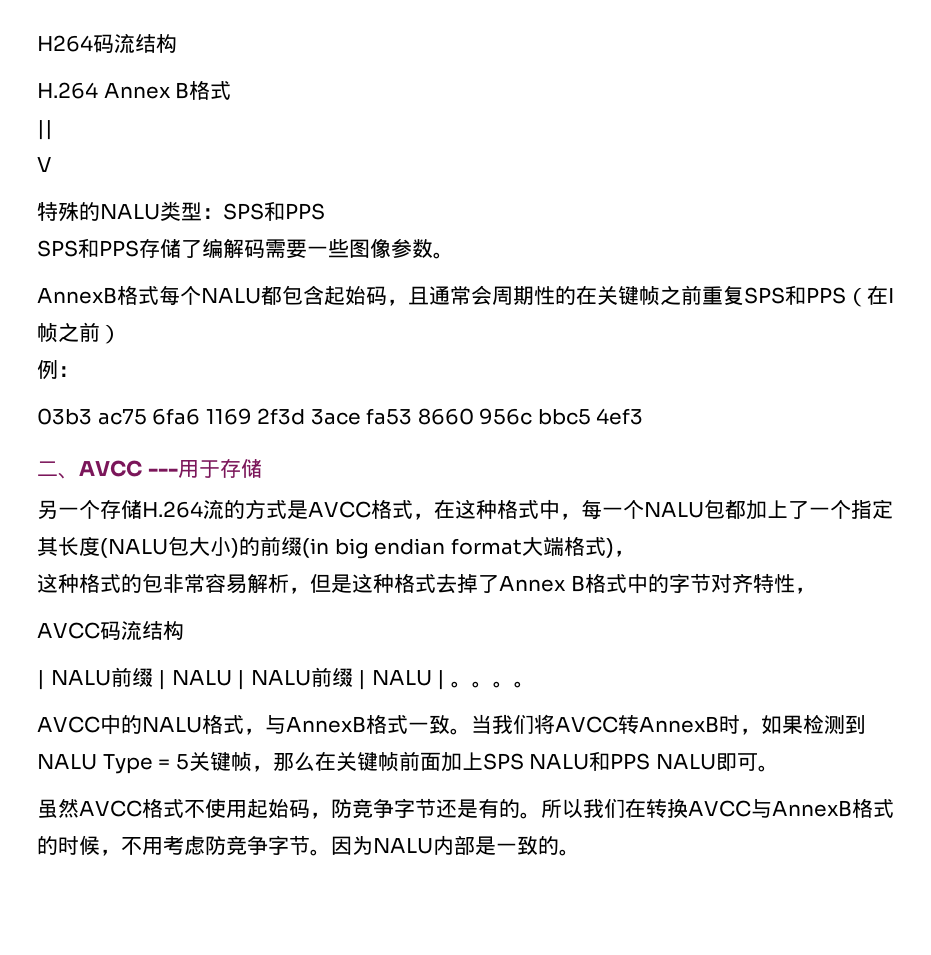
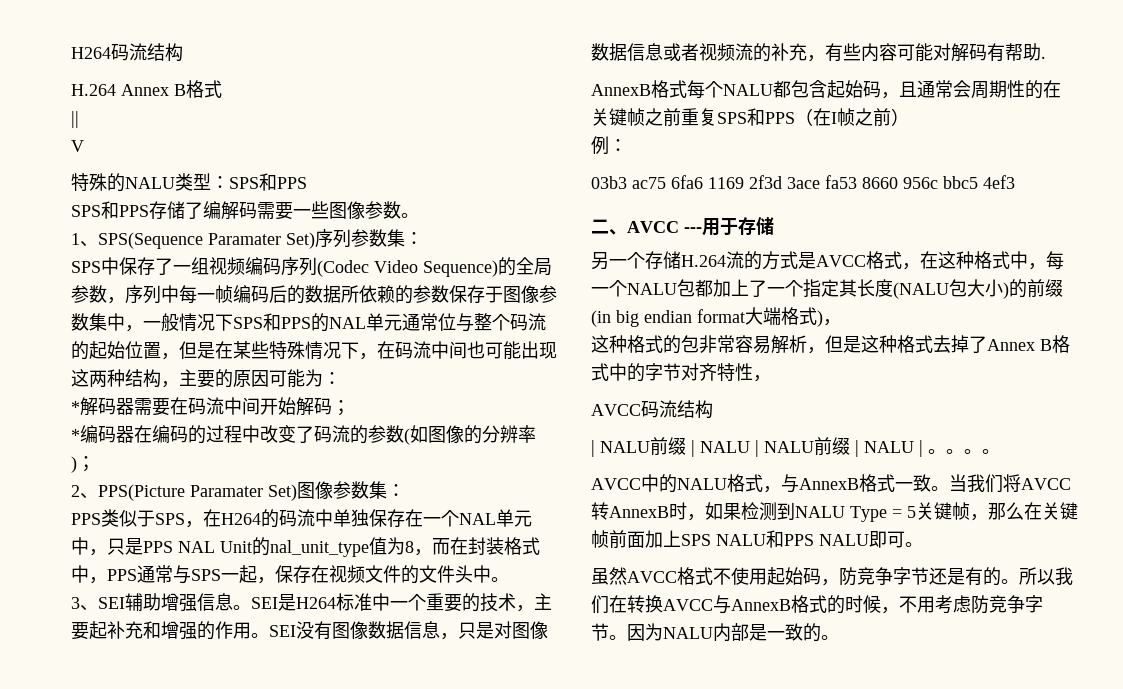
(454, 255) none -> [71,229,423,249] [71,257,552,277] [71,285,557,304] [71,313,546,332] [71,341,557,360] [71,369,341,388] [71,397,350,416] [71,425,536,445] [71,456,95,473] [71,481,405,501] [71,509,532,528] [71,537,540,557] [71,565,509,584] [71,593,552,612] [71,621,548,640] [591,43,1046,62] // 1、SPS(Sequence Paramater Set)序列参数集： // SPS中保存了一组视频编码序列(Codec Video Sequence)的全局参数，序列中每一帧编码后的数据所依赖的参数保存于图像参数集中，一般情况下SPS和PPS的NAL单元通常位与整个码流的起始位置，但是在某些特殊情况下，在码流中间也可能出现这两种结构，主要的原因可能为： // *解码器需要在码流中间开始解码； // *编码器在编码的过程中改变了码流的参数(如图像的分辨率)； // 2、PPS(Picture Paramater Set)图像参数集： // PPS类似于SPS，在H264的码流中单独保存在一个NAL单元中，只是PPS NAL Unit的nal_unit_type值为8，而在封装格式中，PPS通常与SPS一起，保存在视频文件的文件头中。 // 3、SEI辅助增强信息。SEI是H264标准中一个重要的技术，主要起补充和增强的作用。SEI没有图像数据信息，只是对图像数据信息或者视频流的补充，有些内容可能对解码有帮助.

